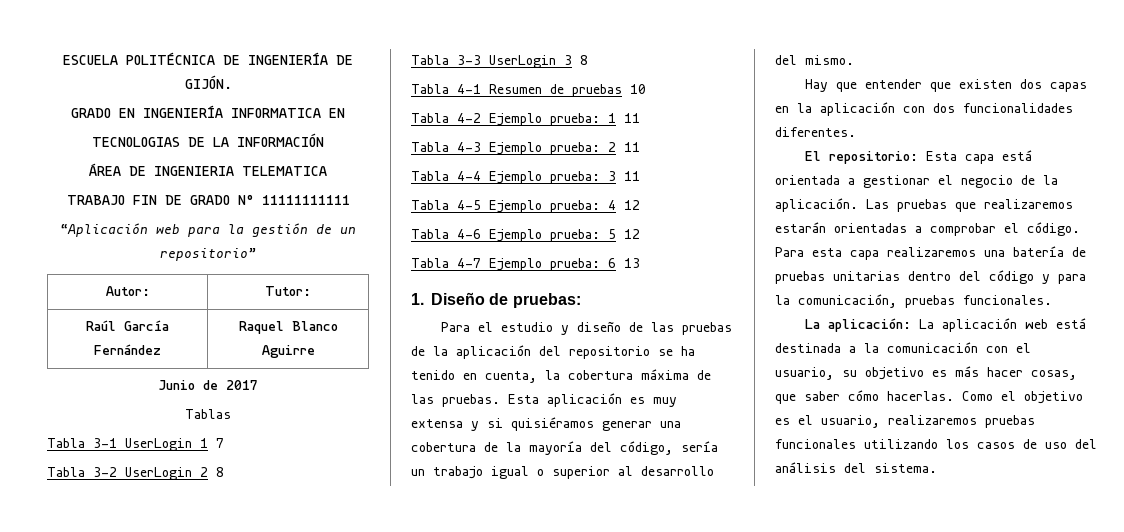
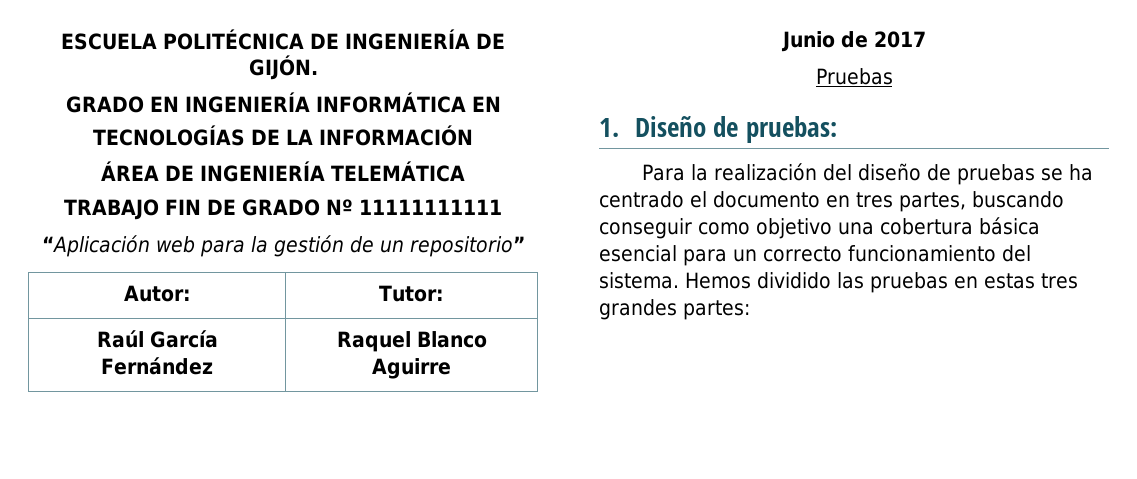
[231,108,321,118] INFORMATICA -> [315,92,466,113] INFORMÁTICA
[92,137,180,147] TECNOLOGIAS -> [93,125,246,146] TECNOLOGÍAS
[154,166,327,176] INGENIERIA TELEMATICA -> [200,161,466,182] INGENIERÍA TELEMÁTICA
[185,409,231,419] [47,438,224,451] [47,467,224,480] [411,55,588,68] [411,84,646,97] [411,113,640,126] [411,142,640,155] [411,171,640,184] [411,200,640,213] [411,229,640,242] [411,258,640,271] Tablas // Tabla 3-1 UserLogin 1 7 // Tabla 3-2 UserLogin 2 8 // Tabla 3-3 UserLogin 3 8 // Tabla 4-1 Resumen de pruebas 10 // Tabla 4-2 Ejemplo prueba: 1 11 // Tabla 4-3 Ejemplo prueba: 2 11 // Tabla 4-4 Ejemplo prueba: 3 11 // Tabla 4-5 Ejemplo prueba: 4 12 // Tabla 4-6 Ejemplo prueba: 5 12 // Tabla 4-7 Ejemplo prueba: 6 13 -> [815,68,893,85] Pruebas
[477,321,732,335] [411,345,695,359] [411,369,711,383] [411,393,677,407] [411,417,681,431] [411,441,718,455] [411,466,714,479] [775,55,854,65] [804,79,1087,92] [775,102,1073,116] [775,127,856,137] [804,150,1032,164] [775,175,1058,188] [775,198,1073,212] [775,222,1080,236] [775,246,1086,260] [775,270,1086,284] [775,294,1052,308] [804,318,1086,332] [775,342,1031,353] [775,366,1077,380] [775,390,1083,404] [775,415,1035,428] [775,439,1097,449] [775,462,937,473] el estudio y diseño de las pruebas de la aplicación del repositorio se ha tenido en cuenta, la cobertura máxima de las pruebas. Esta aplicación es muy extensa y si quisiéramos generar una cobertura de la mayoría del código, sería un trabajo igual o superior al desarrollo del mismo. // Hay que entender que existen dos capas en la aplicación con dos funcionalidades diferentes. // El repositorio: Esta capa está orientada a gestionar el negocio de la aplicación. Las pruebas que realizaremos estarán orientadas a comprobar el código. Para esta capa realizaremos una batería de pruebas unitarias dentro del código y para la comunicación, pruebas funcionales. // La aplicación: La aplicación web está destinada a la comunicación con el usuario, su objetivo es más hacer cosas, que saber cómo hacerlas. Como el objetivo es el usuario, realizaremos pruebas funcionales utilizando los casos de uso del análisis del sistema. -> [690,163,1093,185] [599,191,1064,212] [599,217,1040,239] [599,245,1031,266] [599,272,1078,293] [599,299,750,320] la realización del diseño de pruebas se ha centrado el documento en tres partes, buscando conseguir como objetivo una cobertura básica esencial para un correcto funcionamiento del sistema. Hemos dividido las pruebas en estas tres grandes partes:

